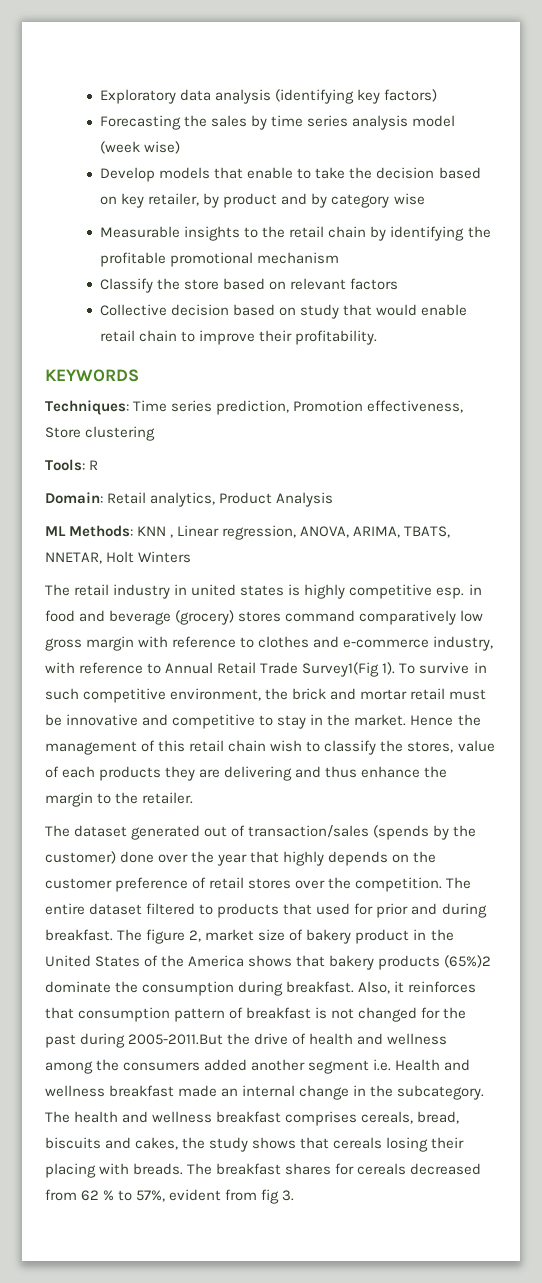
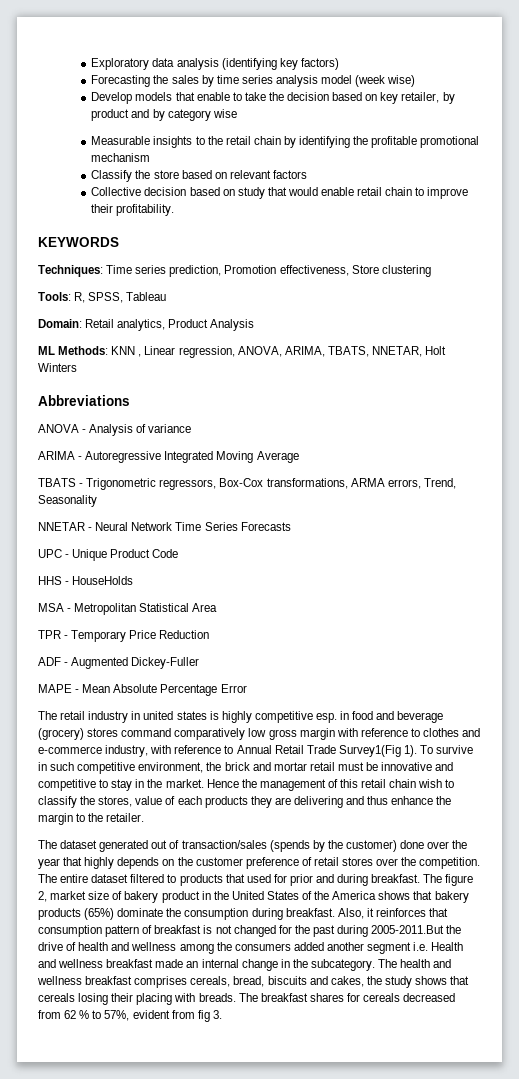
[89,460,99,470] R -> [74,292,167,303] R, SPSS, Tableau
(192, 557) none -> [38,395,130,406] [38,424,192,436] [38,451,299,463] [38,478,456,490] [38,495,97,507] [38,522,291,531] [38,549,179,561] [38,576,134,585] [38,603,218,615] [38,630,210,642] [38,657,200,669] [38,684,247,696] // Abbreviations // ANOVA - Analysis of variance // ARIMA - Autoregressive Integrated Moving Average // TBATS - Trigonometric regressors, Box-Cox transformations, ARMA errors, Trend, Seasonality // NNETAR - Neural Network Time Series Forecasts // UPC - Unique Product Code // HHS - HouseHolds // MSA - Metropolitan Statistical Area // TPR - Temporary Price Reduction // ADF - Augmented Dickey-Fuller // MAPE - Mean Absolute Percentage Error
[444,955,492,968] (65%)2 -> [84,908,115,920] (65%)

